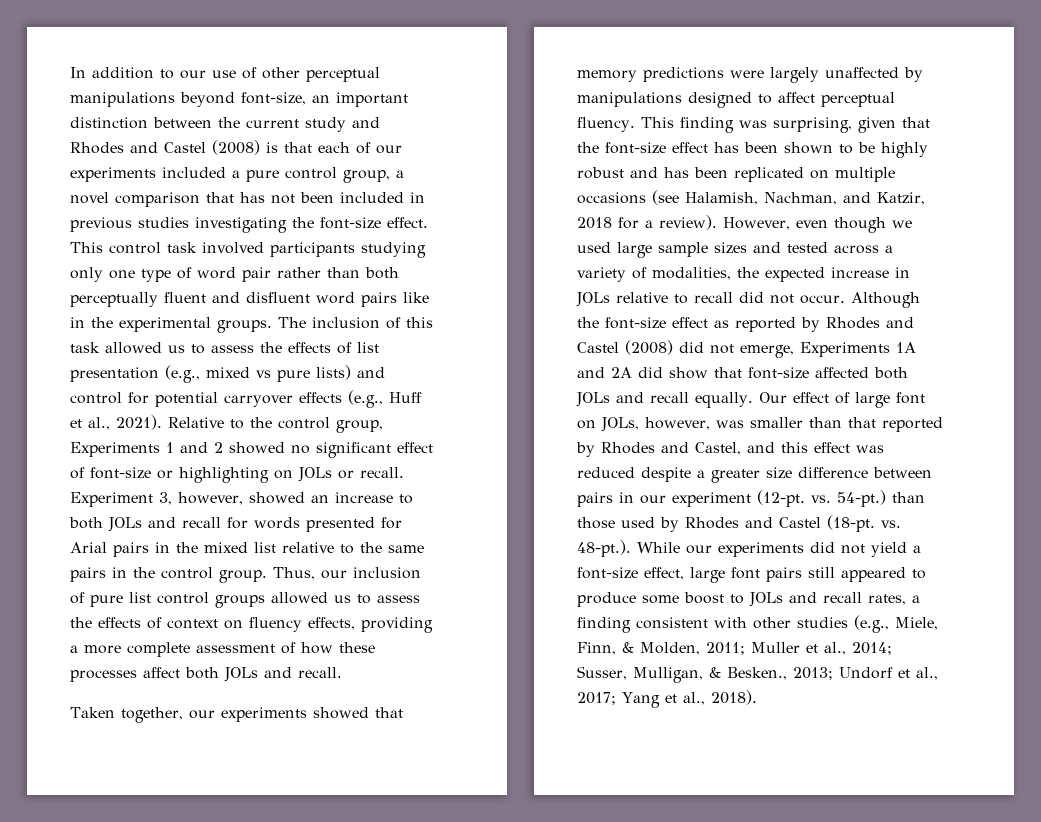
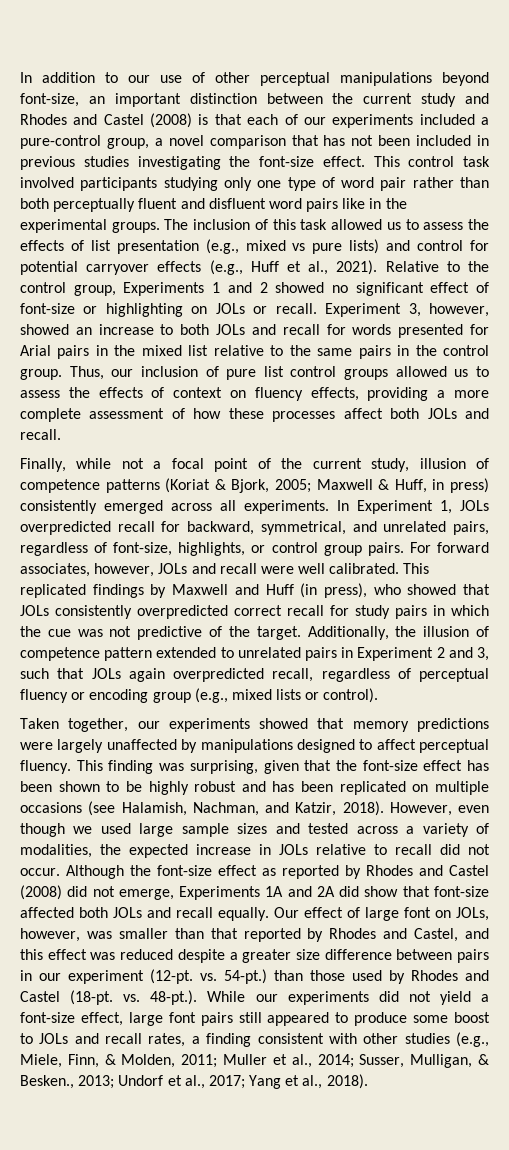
[246,167,337,182] pure control -> [20,135,101,149] pure-control
(342, 672) none -> [20,458,489,472] [20,478,490,493] [20,500,489,514] [20,521,490,535] [20,542,489,556] [20,563,430,577] [20,583,490,598] [20,605,489,619] [20,626,489,640] [20,647,489,661] [20,668,489,682] [20,688,379,703] // Finally, while not a focal point of the current study, illusion of competence patterns (Koriat & Bjork, 2005; Maxwell & Huff, in press) consistently emerged across all experiments. In Experiment 1, JOLs overpredicted recall for backward, symmetrical, and unrelated pairs, regardless of font-size, highlights, or control group pairs. For forward associates, however, JOLs and recall were well calibrated. This replicated findings by Maxwell and Huff (in press), who showed that JOLs consistently overpredicted correct recall for study pairs in which the cue was not predictive of the target. Additionally, the illusion of competence pattern extended to unrelated pairs in Experiment 2 and 3, such that JOLs again overpredicted recall, regardless of perceptual fluency or encoding group (e.g., mixed lists or control).
[577,215,717,230] 2018 for a review). -> [342,801,384,816] 2018).

